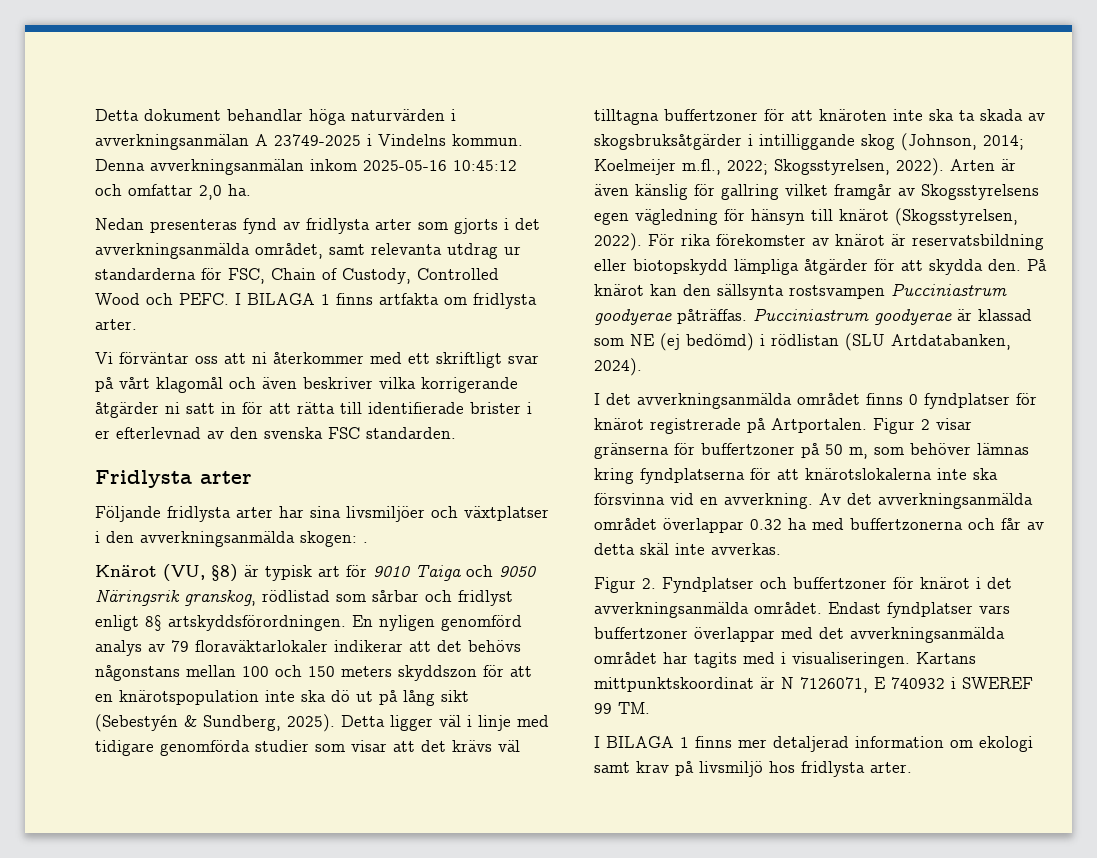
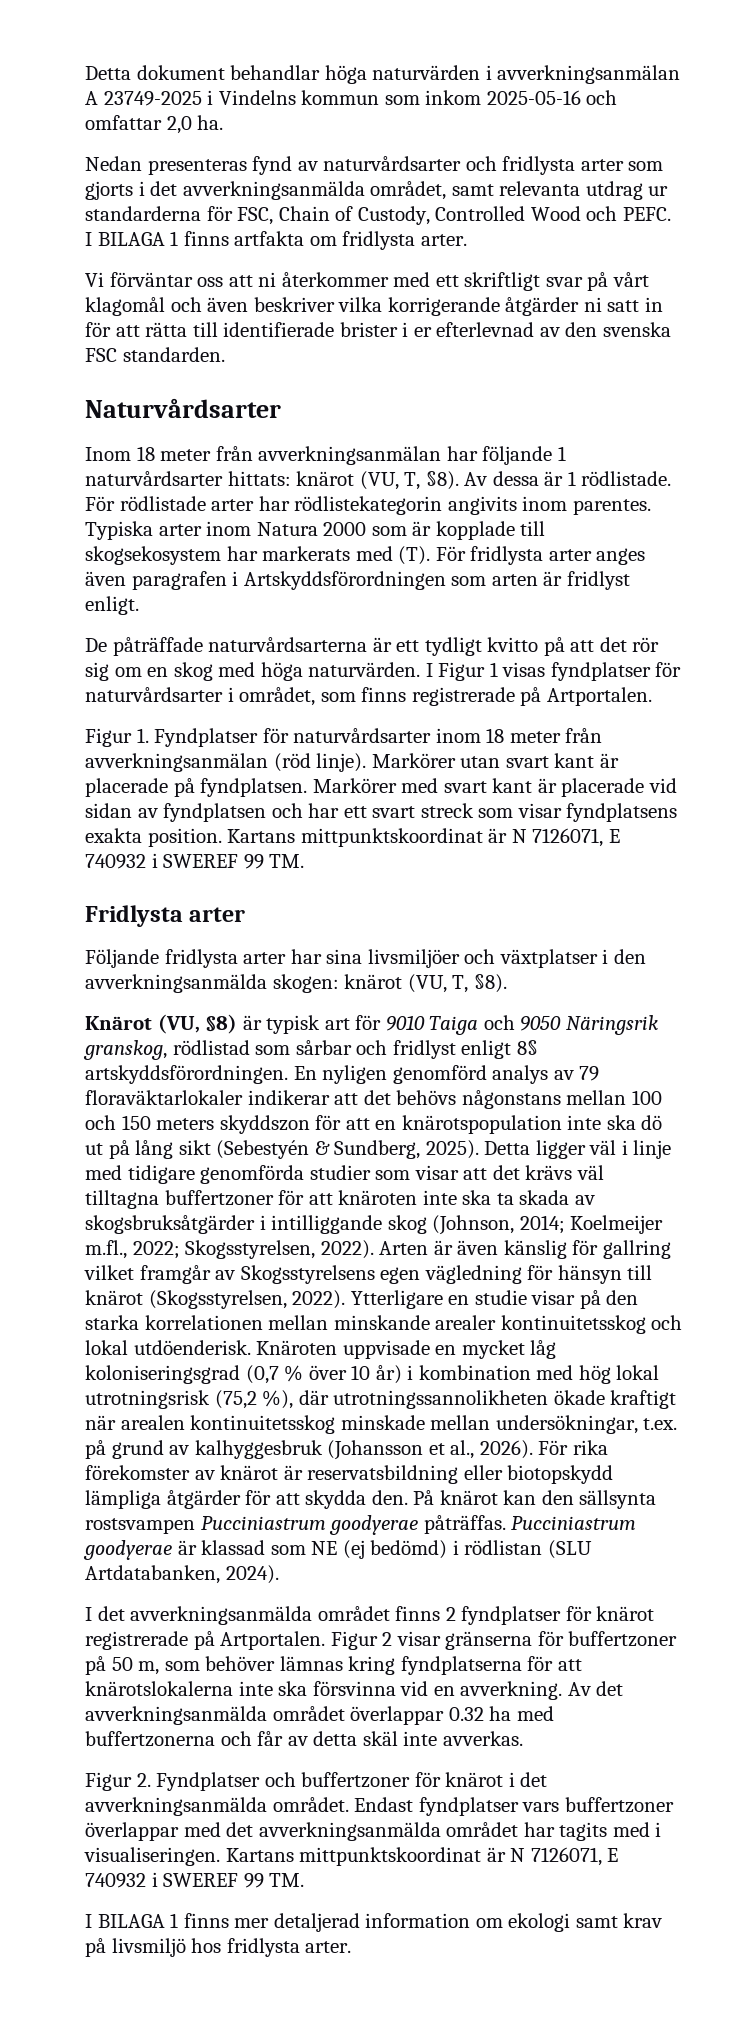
[452,134,523,146] [95,159,304,175] kommun. Denna avverkningsanmälan -> [301,90,420,105] kommun som
[453,160,517,171] 10:45:12 -> (581, 97) none
(300, 226) none -> [323,156,497,171] naturvårdsarter och
(456, 433) none -> [85,398,281,418] [85,446,566,465] [85,471,672,490] [85,496,651,515] [85,521,546,540] [85,546,646,565] [85,571,630,590] [85,596,139,615] [85,637,660,656] [85,662,682,681] [85,687,652,706] [85,728,603,747] [85,753,619,772] [85,778,677,797] [85,803,678,822] [85,828,620,847] [85,853,305,869] // Naturvårdsarter // Inom 18 meter från avverkningsanmälan har följande 1 naturvårdsarter hittats: knärot (VU, T, §8). Av dessa är 1 rödlistade. För rödlistade arter har rödlistekategorin angivits inom parentes. Typiska arter inom Natura 2000 som är kopplade till skogsekosystem har markerats med (T). För fridlysta arter anges även paragrafen i Artskyddsförordningen som arten är fridlyst enligt. // De påträffade naturvårdsarterna är ett tydligt kvitto på att det rör sig om en skog med höga naturvärden. I Figur 1 visas fyndplatser för naturvårdsarter i området, som finns registrerade på Artportalen. // Figur 1. Fyndplatser för naturvårdsarter inom 18 meter från avverkningsanmälan (röd linje). Markörer utan svart kant är placerade på fyndplatsen. Markörer med svart kant är placerade vid sidan av fyndplatsen och har ett svart streck som visar fyndplatsens exakta position. Kartans mittpunktskoordinat är N 7126071, E 740932 i SWEREF 99 TM.
[363,542,368,543] . -> [344,974,507,993] knärot (VU, T, §8).
(642, 242) none -> [350,1290,639,1309] [85,1315,683,1334] [85,1340,557,1359] [85,1365,660,1384] [85,1390,677,1409] [85,1415,678,1434] [85,1440,533,1460] Ytterligare en studie visar på den starka korrelationen mellan minskande arealer kontinuitetsskog och lokal utdöenderisk. Knäroten uppvisade en mycket låg koloniseringsgrad (0,7 % över 10 år) i kombination med hög lokal utrotningsrisk (75,2 %), där utrotningssannolikheten ökade kraftigt när arealen kontinuitetsskog minskade mellan undersökningar, t.ex. på grund av kalhyggesbruk (Johansson et al., 2026).
[909,394,918,405] 0 -> [445,1607,456,1621] 2

